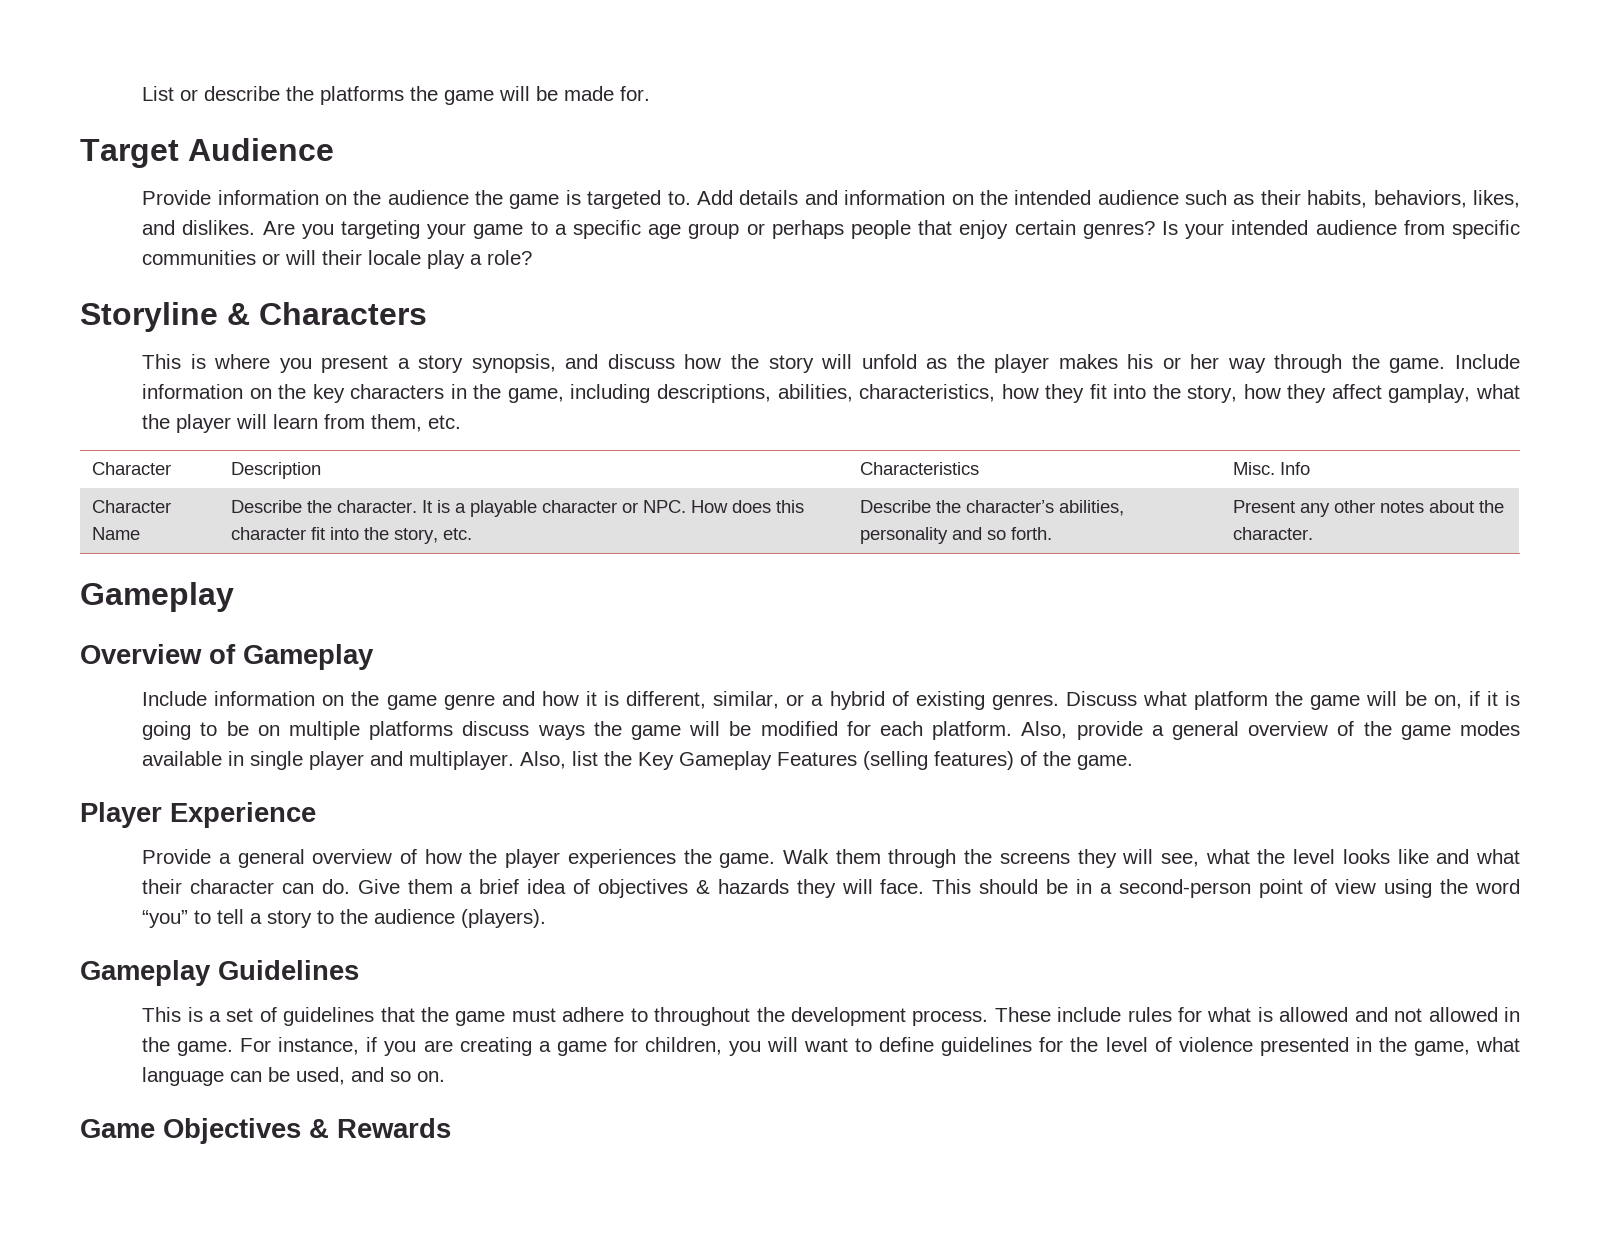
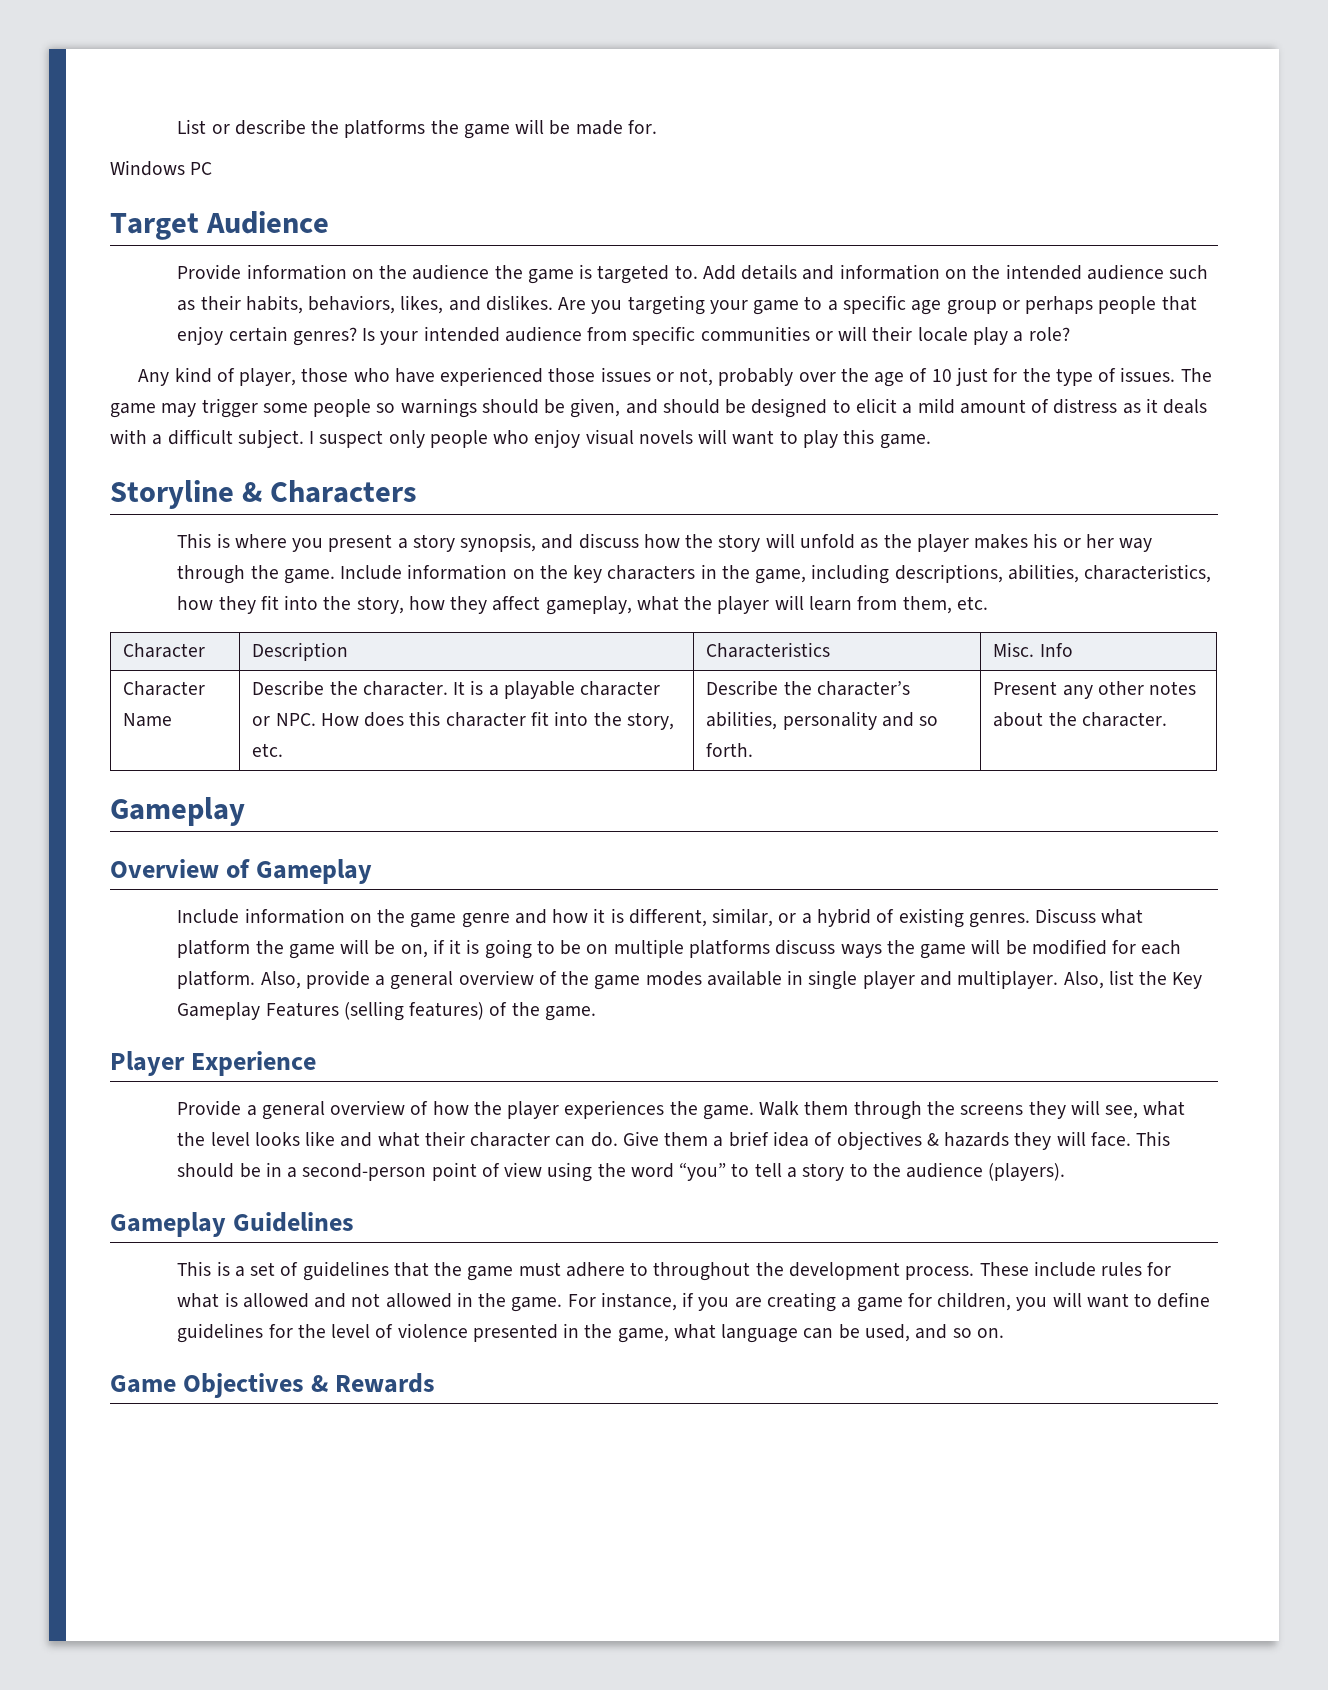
(651, 93) none -> [110,160,213,176] // Windows PC
(533, 257) none -> [138,367,1212,387] [110,398,1208,418] [110,429,931,449] // Any kind of player, those who have experienced those issues or not, probably over the age of 10 just for the type of issues. The game may trigger some people so warnings should be given, and should be designed to elicit a mild amount of distress as it deals with a difficult subject. I suspect only people who enjoy visual novels will want to play this game.
[1388,384,1471,403] gamplay, -> [545,596,632,615] gameplay,

